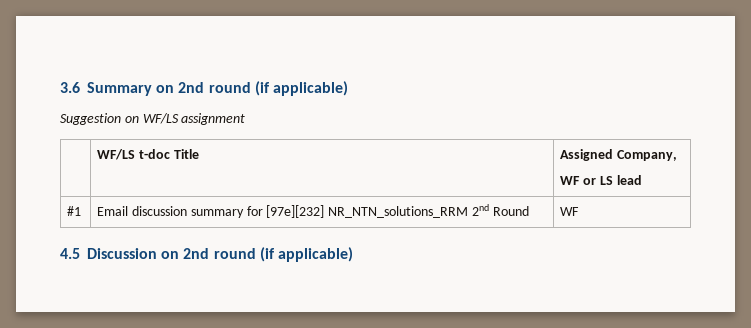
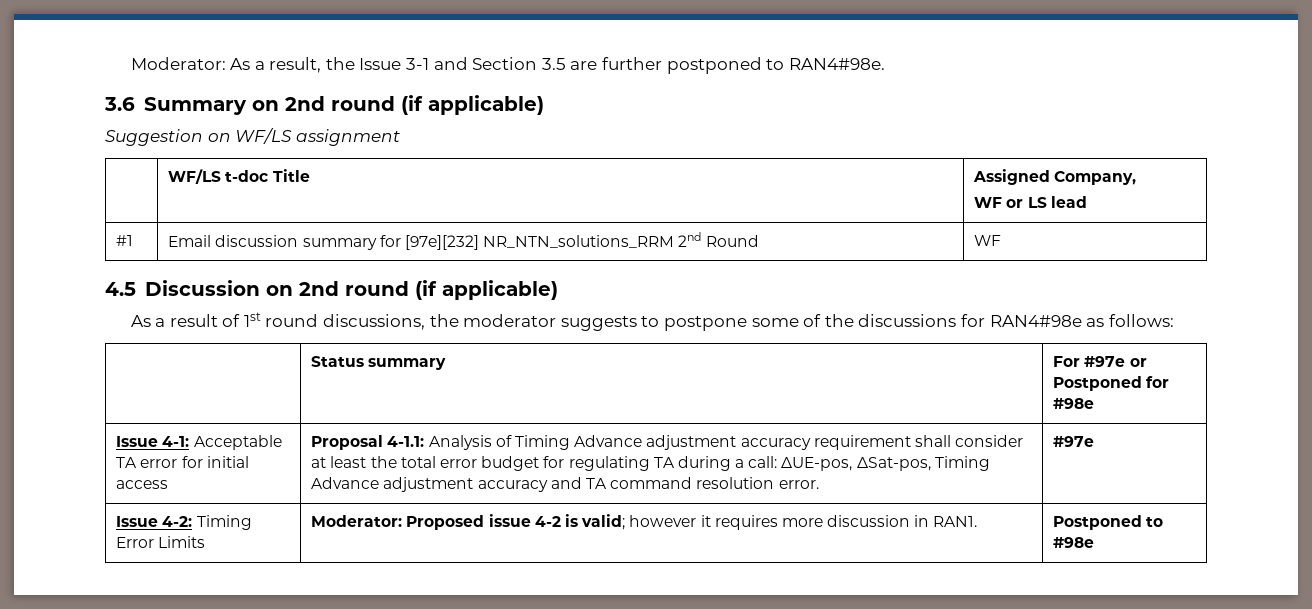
(60, 87) none -> [130,57,885,74] Moderator: As a result, the Issue 3-1 and Section 3.5 are further postponed to RAN4#98e. //
(353, 254) none -> [130,312,1174,331] [311,356,447,370] [1053,356,1147,367] [1053,376,1170,391] [1053,398,1095,409] [116,435,282,450] [116,456,249,468] [116,480,169,489] [311,435,1024,450] [311,456,990,471] [311,477,819,492] [1053,436,1095,447] [116,515,252,530] [116,536,206,548] [311,514,978,530] [1053,515,1164,530] [1053,537,1095,548] // As a result of 1st round discussions, the moderator suggests to postpone some of the discussions for RAN4#98e as follows: // | Status summary | For #97e or Postponed for #98e // Issue 4-1: Acceptable TA error for initial access | Proposal 4-1.1: Analysis of Timing Advance adjustment accuracy requirement shall consider at least the total error budget for regulating TA during a call: ΔUE-pos, ΔSat-pos, Timing Advance adjustment accuracy and TA command resolution error. | #97e // Issue 4-2: Timing Error Limits | Moderator: Proposed issue 4-2 is valid; however it requires more discussion in RAN1. | Postponed to #98e

